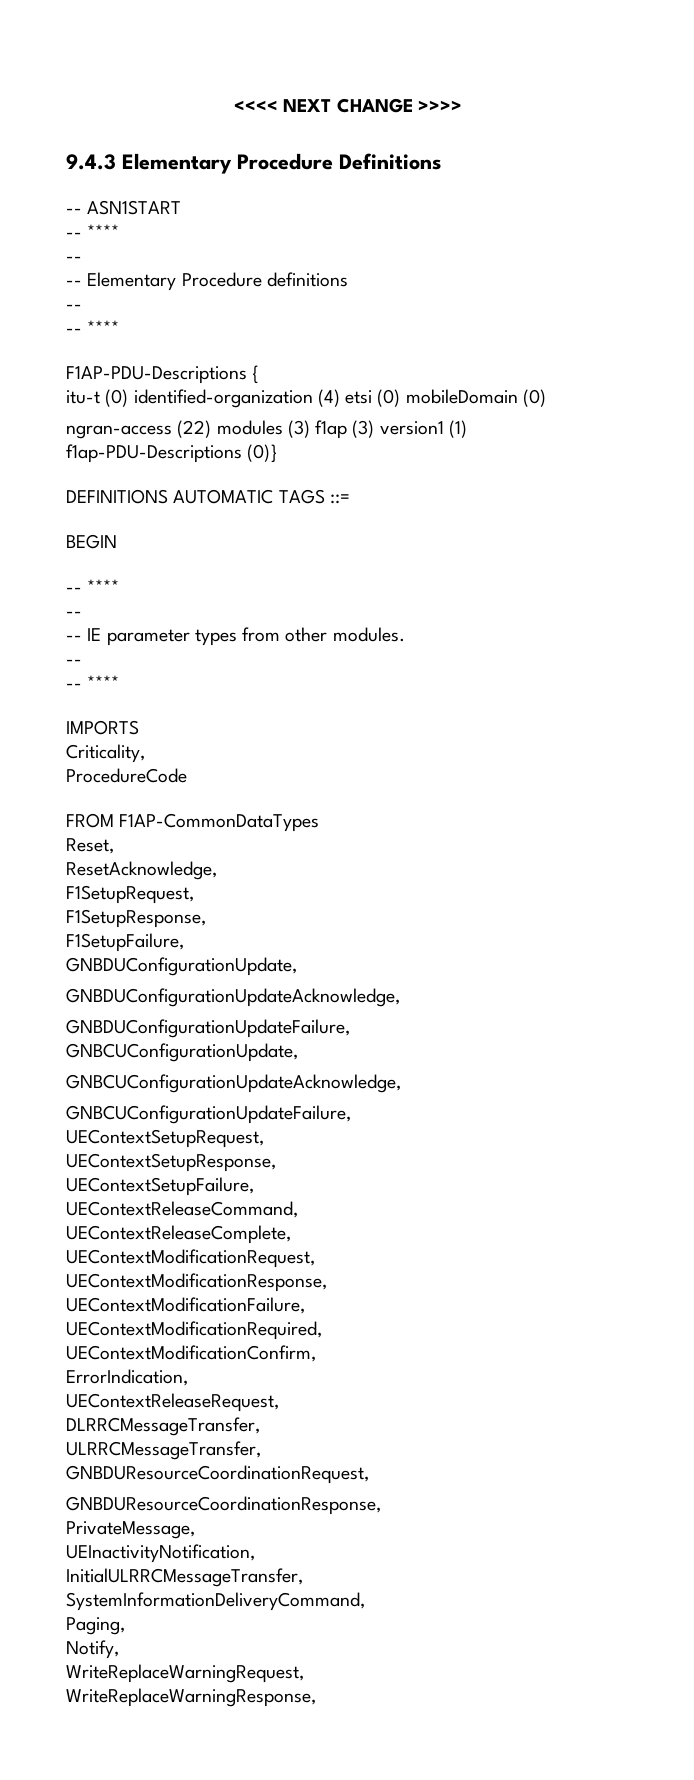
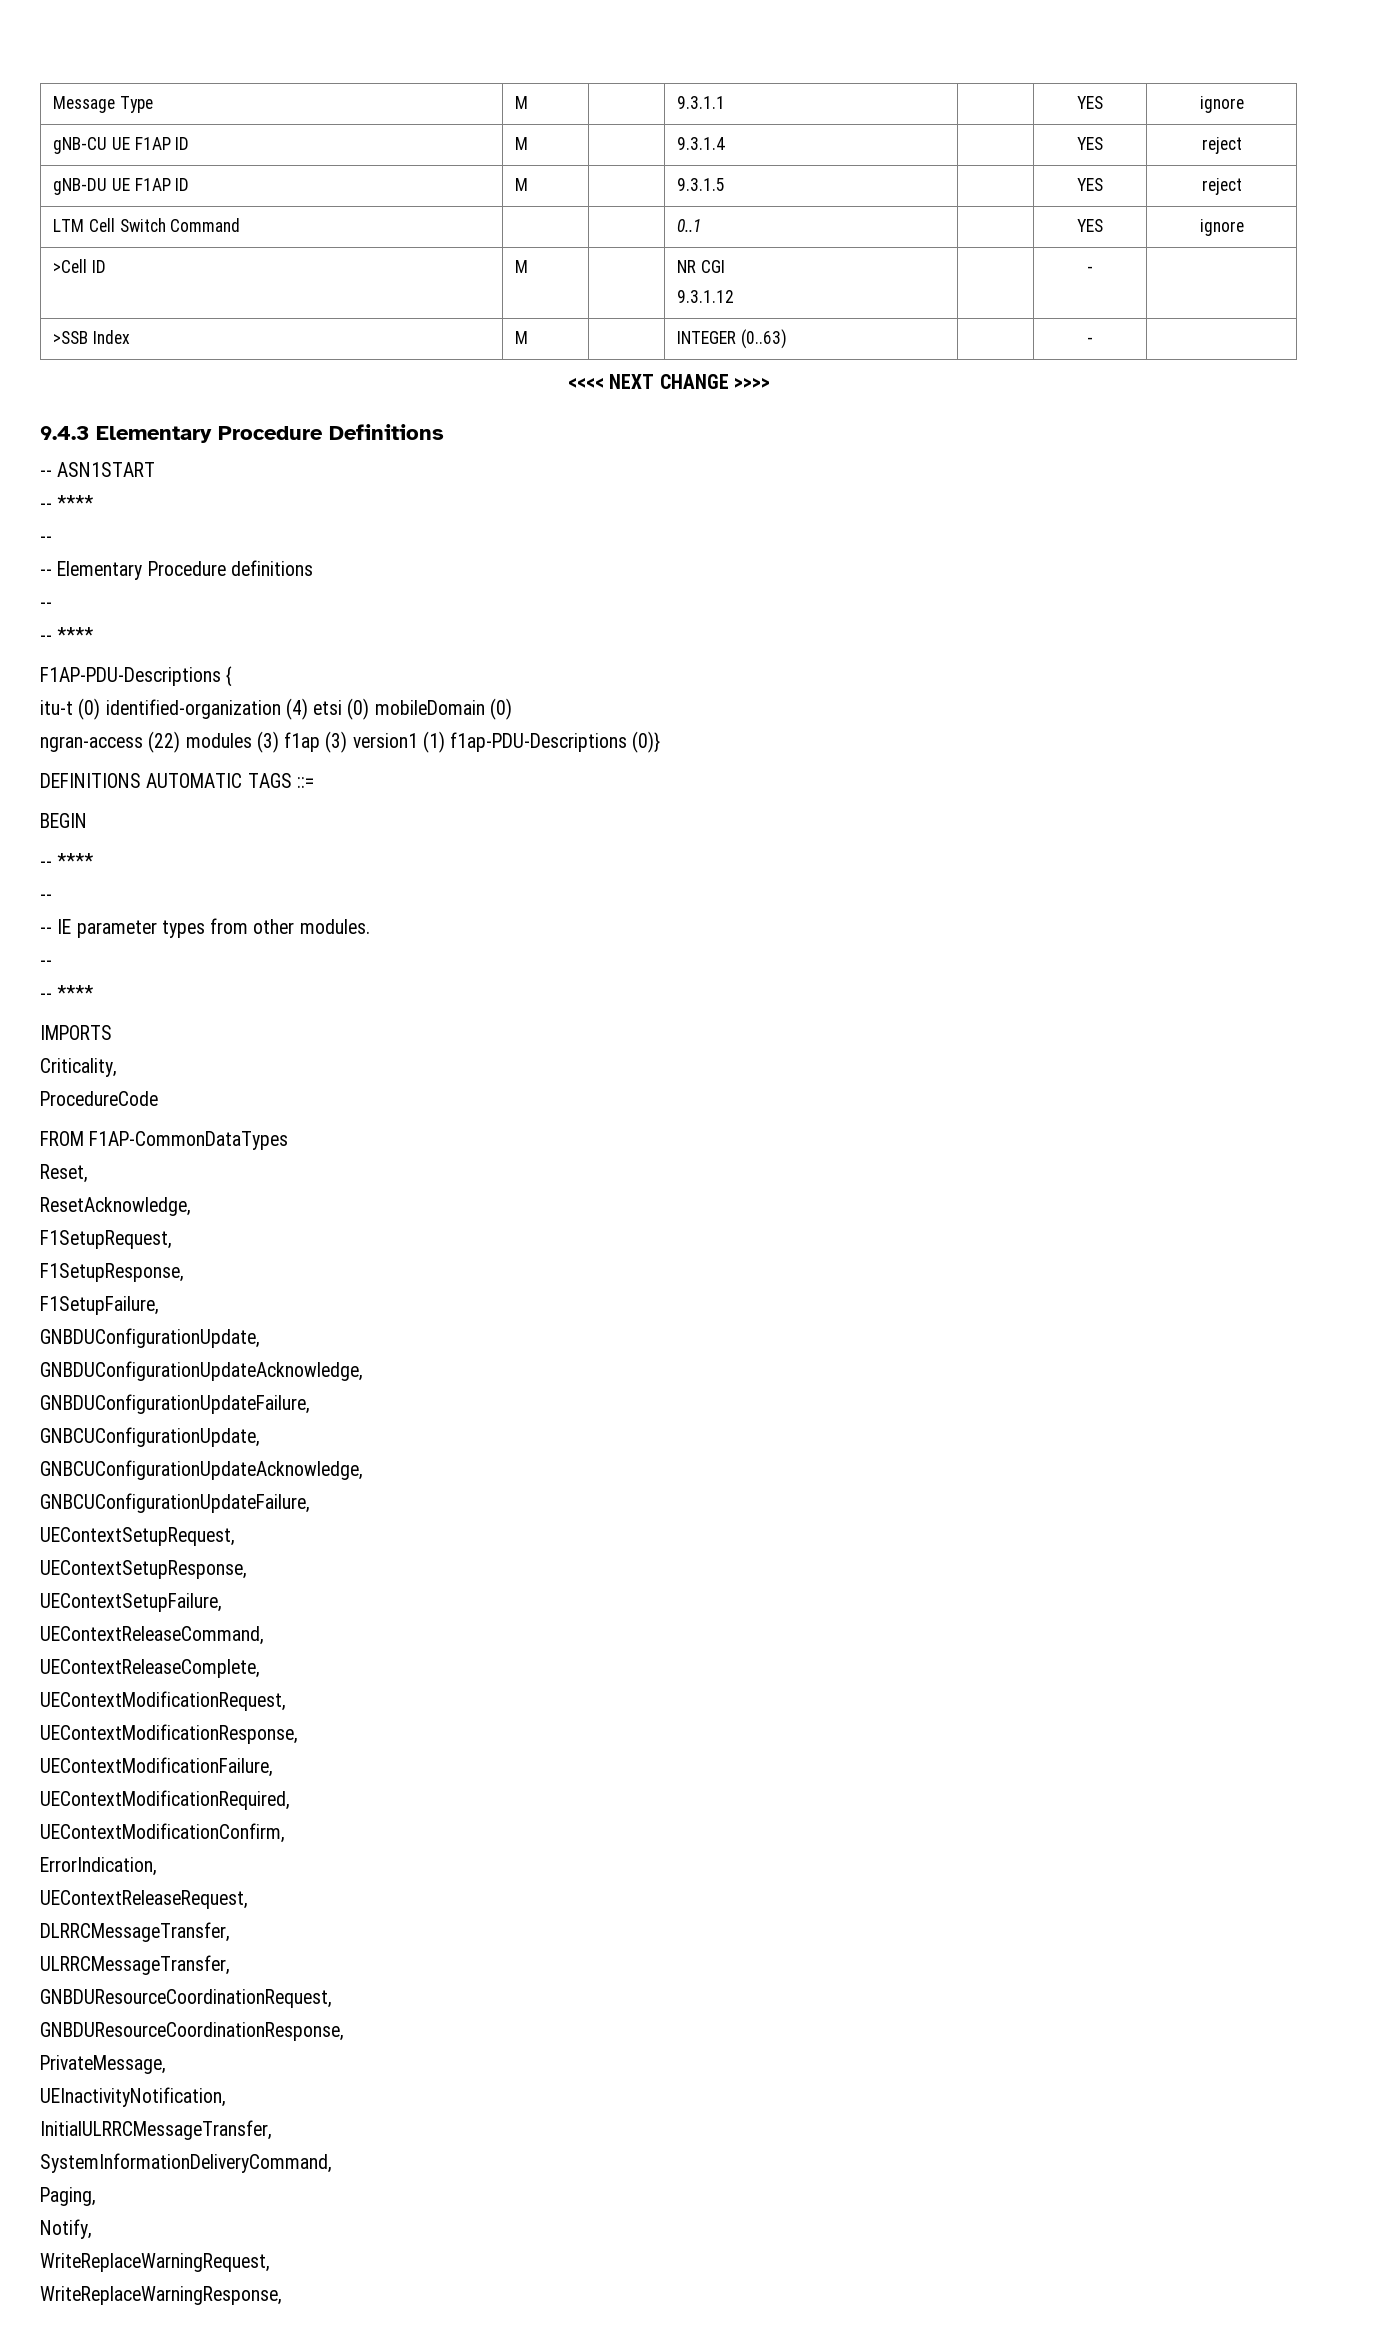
(234, 106) none -> [53,96,153,113] [515,96,529,109] [677,96,726,109] [1077,96,1103,109] [1199,96,1244,113] [53,137,190,154] [515,137,529,150] [677,137,726,150] [1077,137,1103,150] [1201,137,1242,154] [53,178,190,195] [515,178,529,191] [677,178,726,191] [1077,178,1103,191] [1201,178,1242,195] [53,218,241,232] [677,219,702,232] [1077,219,1103,232] [1199,219,1244,236] [53,259,106,273] [515,260,529,273] [677,260,725,273] [677,290,735,303] [1087,266,1093,273] [53,330,130,344] [515,331,529,344] [677,329,787,349] [1087,337,1093,344] Message Type | M | | 9.3.1.1 | | YES | ignore // gNB-CU UE F1AP ID | M | | 9.3.1.4 | | YES | reject // gNB-DU UE F1AP ID | M | | 9.3.1.5 | | YES | reject // LTM Cell Switch Command | | | 0..1 | | YES | ignore // >Cell ID | M | | NR CGI // 9.3.1.12 | | - | // >SSB Index | M | | INTEGER (0..63) | | - | //

